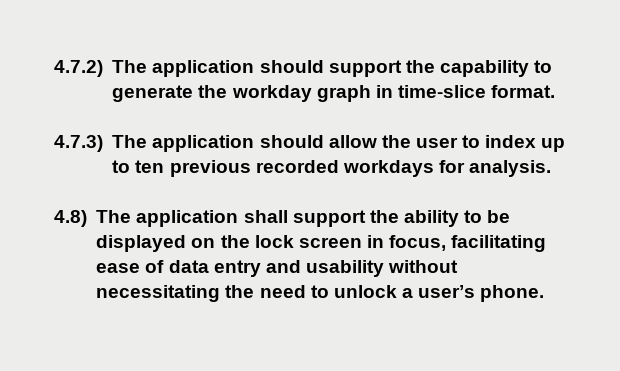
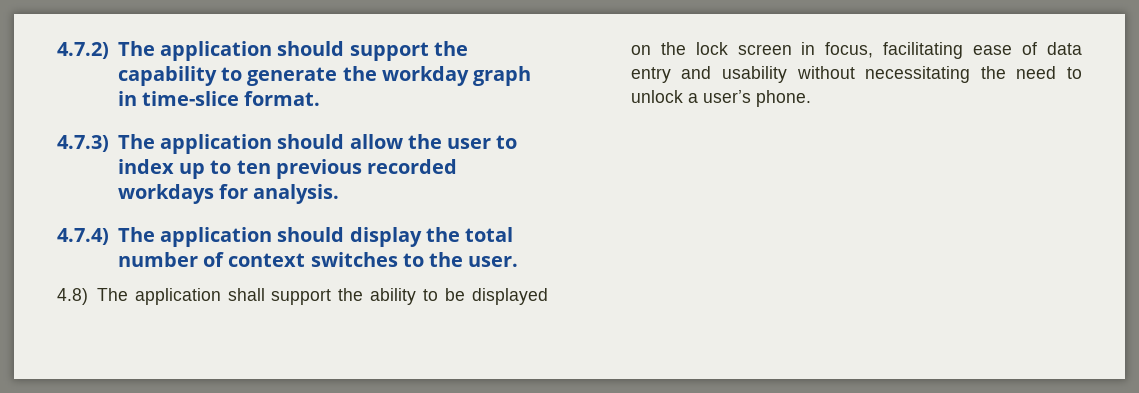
[54,210,239,227] 4.8) The application -> [57,227,514,247] [117,252,519,267] [57,288,221,305] 4.7.4) The application should display the total number of context switches to the user. // 4.8) The application

